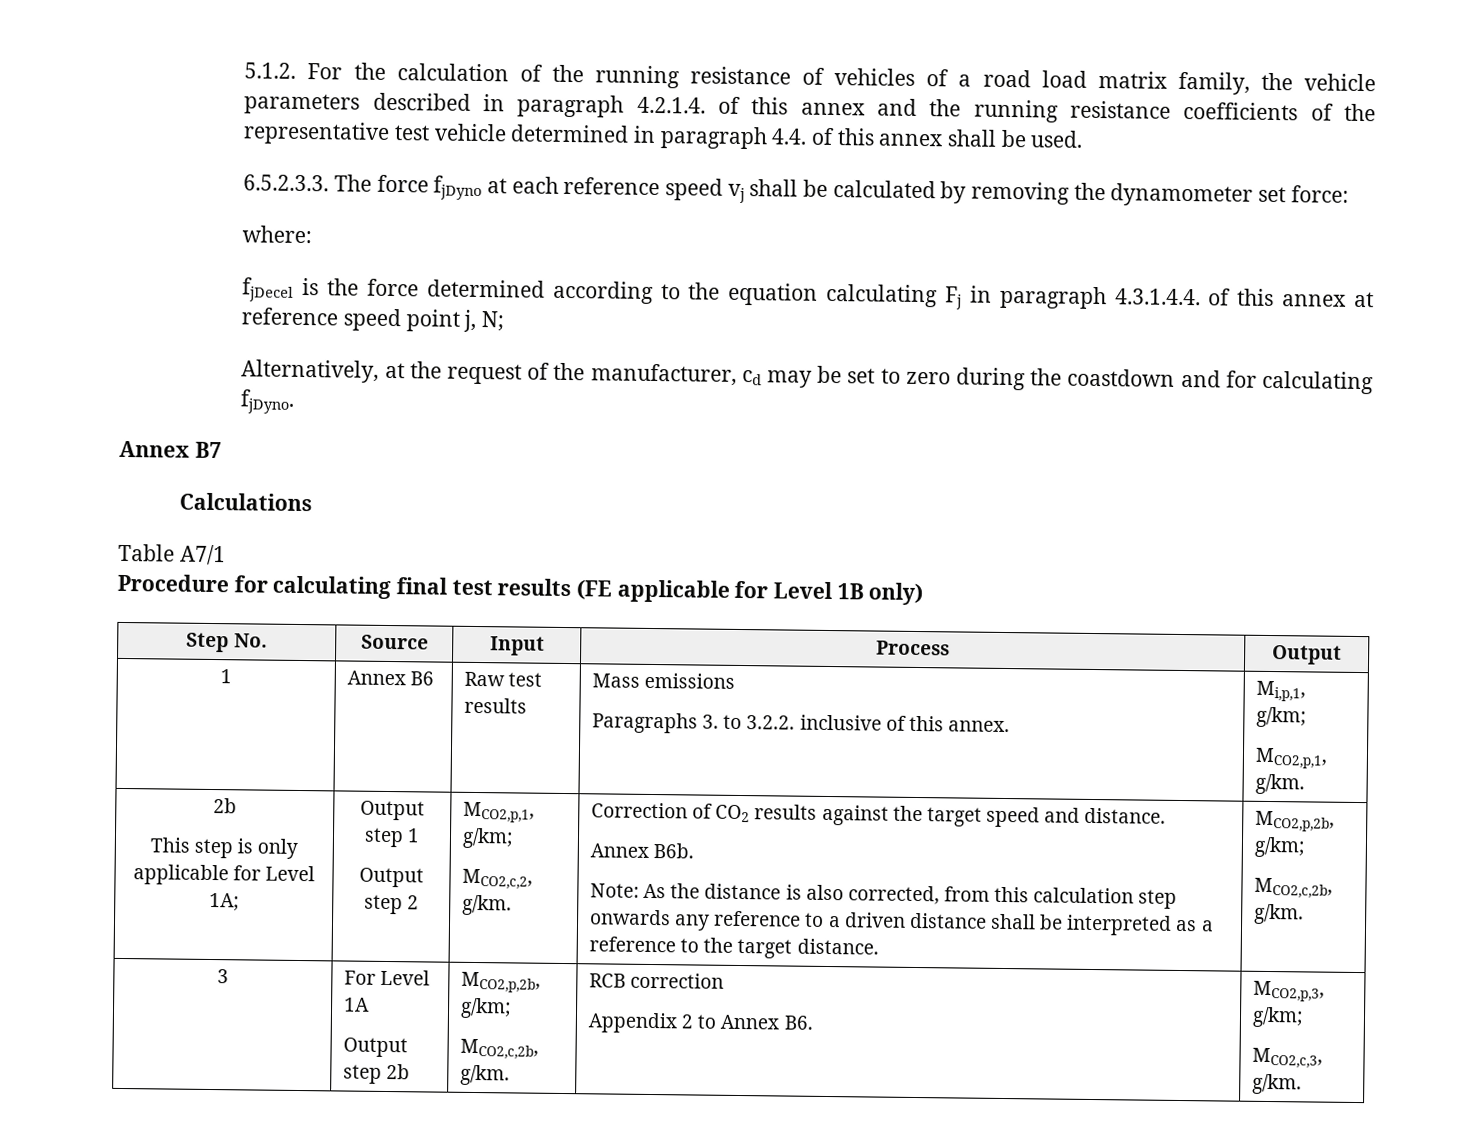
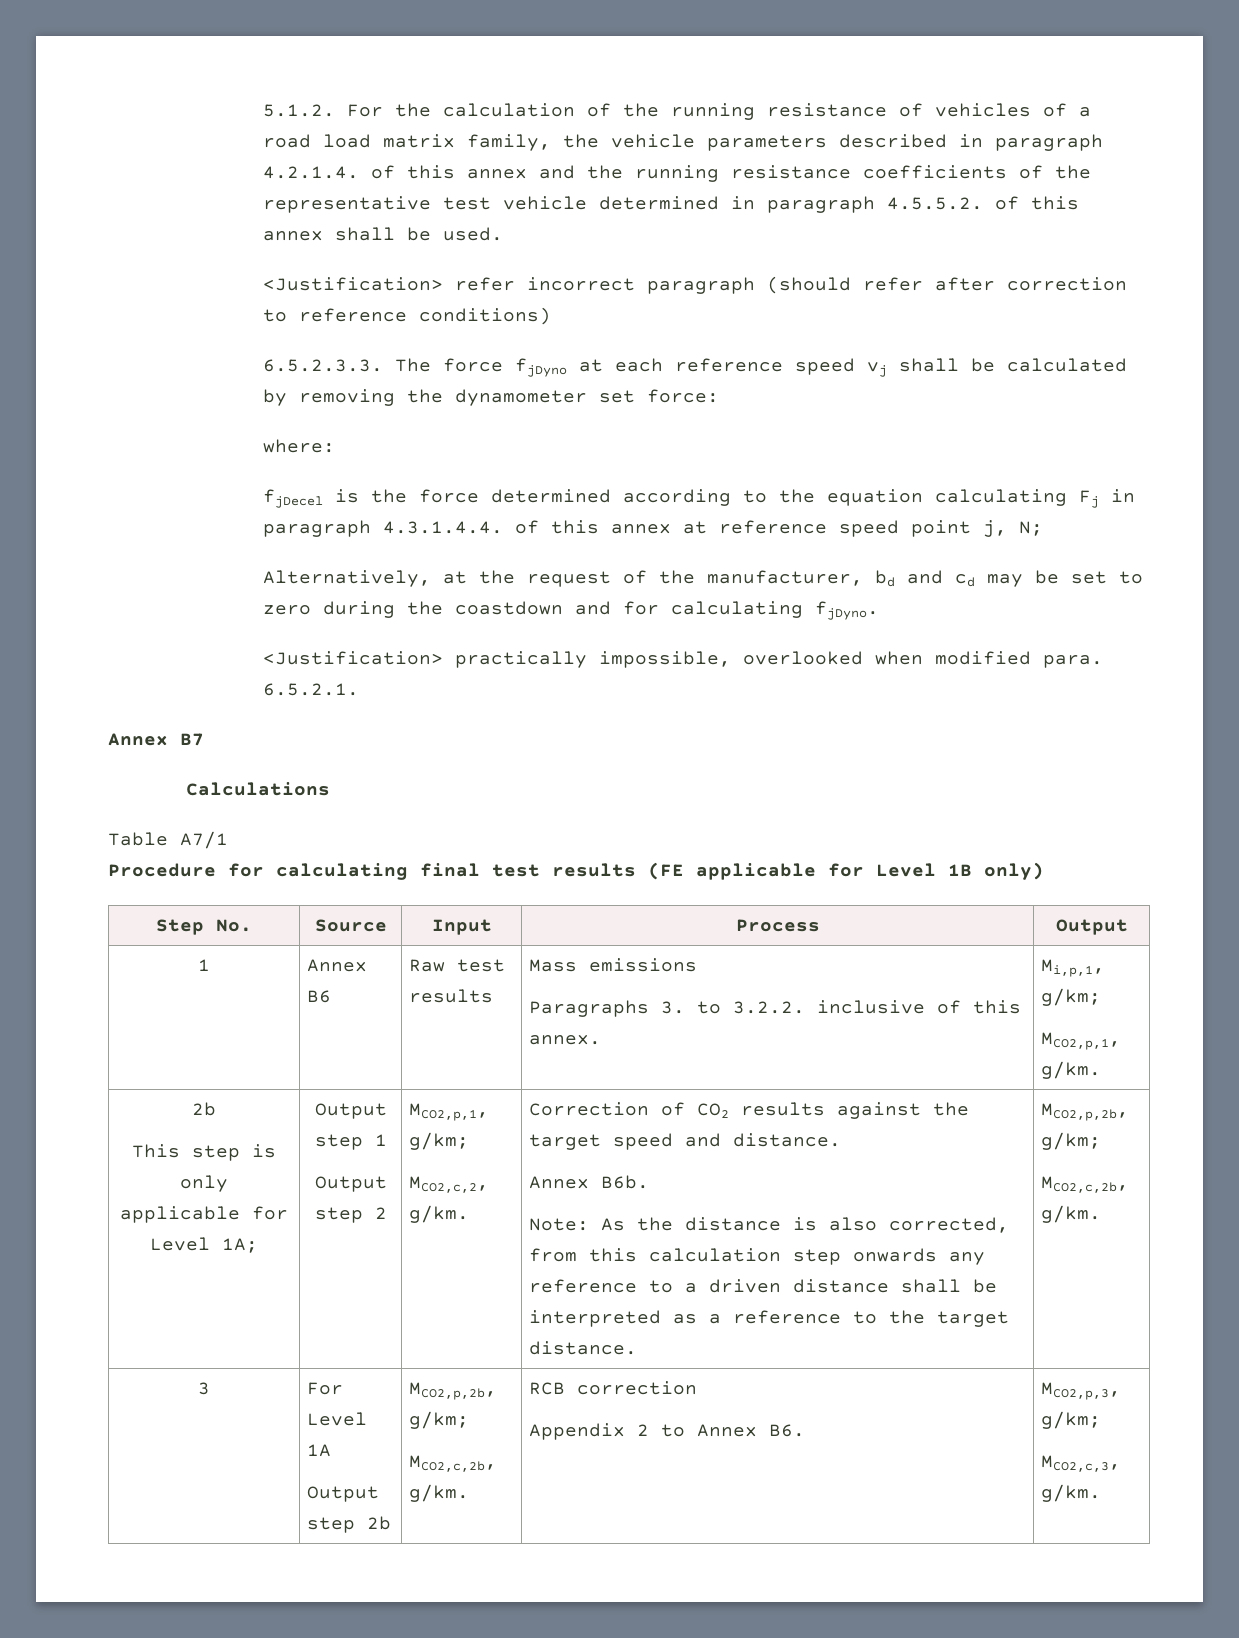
[771,128,808,145] 4.4. -> [887,197,984,210] 4.5.5.2.
(1084, 139) none -> [263,276,1128,294] [263,307,552,325] // <Justification> refer incorrect paragraph (should refer after correction to reference conditions)
(737, 374) none -> [875,570,944,587] bd and
(296, 401) none -> [263,651,1104,668] [263,683,360,696] // <Justification> practically impossible, overlooked when modified para. 6.5.2.1.

